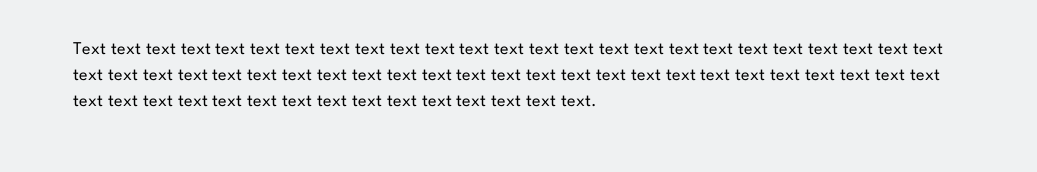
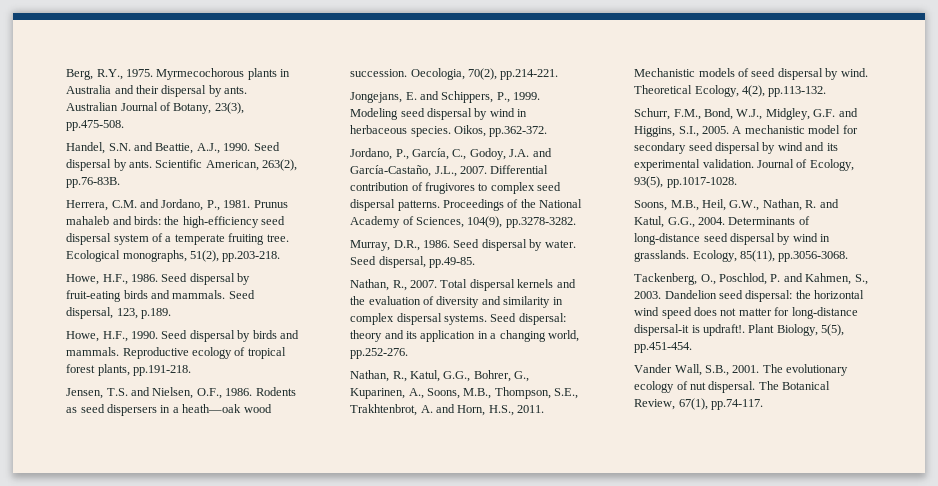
[73,42,943,55] [73,69,940,81] [73,95,598,107] Text text text text text text text text text text text text text text text text text text text text text text text text text text text text text text text text text text text text text text text text text text text text text text text text text text text text text text text text text text text text text text text text text. -> [66,68,291,80] [66,85,248,97] [66,102,244,114] [66,120,125,131] [66,142,280,154] [66,159,298,171] [66,177,121,188] [66,199,288,211] [66,216,286,228] [66,233,289,245] [66,250,281,262] [66,273,251,285] [66,290,255,302] [66,307,172,319] [66,330,299,342] [66,347,286,359] [66,364,192,376] [66,387,296,399] [66,404,272,416] [350,68,559,80] [350,91,541,103] [350,108,528,120] [350,125,548,137] [350,148,552,160] [350,165,549,177] [350,182,562,194] [350,199,583,211] [350,216,576,228] [350,239,576,251] [350,256,476,268] [350,279,576,291] [350,296,563,308] [350,313,566,325] [350,330,579,342] [350,348,409,359] [350,370,530,382] [350,387,579,399] [350,404,545,416] [634,68,868,80] [634,85,827,97] [634,108,858,120] [634,125,858,137] [634,142,838,154] [634,159,854,171] [634,176,737,188] [634,199,839,211] [634,216,810,228] [634,233,831,245] [634,250,849,262] [634,273,868,285] [634,290,865,302] [634,307,858,319] [634,324,845,336] [634,342,693,353] [634,364,849,376] [634,381,831,393] [634,398,764,410] Berg, R.Y., 1975. Myrmecochorous plants in Australia and their dispersal by ants. Australian Journal of Botany, 23(3), pp.475-508. // Handel, S.N. and Beattie, A.J., 1990. Seed dispersal by ants. Scientific American, 263(2), pp.76-83B. // Herrera, C.M. and Jordano, P., 1981. Prunus mahaleb and birds: the high‐efficiency seed dispersal system of a temperate fruiting tree. Ecological monographs, 51(2), pp.203-218. // Howe, H.F., 1986. Seed dispersal by fruit-eating birds and mammals. Seed dispersal, 123, p.189. // Howe, H.F., 1990. Seed dispersal by birds and mammals. Reproductive ecology of tropical forest plants, pp.191-218. // Jensen, T.S. and Nielsen, O.F., 1986. Rodents as seed dispersers in a heath—oak wood succession. Oecologia, 70(2), pp.214-221. // Jongejans, E. and Schippers, P., 1999. Modeling seed dispersal by wind in herbaceous species. Oikos, pp.362-372. // Jordano, P., García, C., Godoy, J.A. and García-Castaño, J.L., 2007. Differential contribution of frugivores to complex seed dispersal patterns. Proceedings of the National Academy of Sciences, 104(9), pp.3278-3282. // Murray, D.R., 1986. Seed dispersal by water. Seed dispersal, pp.49-85. // Nathan, R., 2007. Total dispersal kernels and the evaluation of diversity and similarity in complex dispersal systems. Seed dispersal: theory and its application in a changing world, pp.252-276. // Nathan, R., Katul, G.G., Bohrer, G., Kuparinen, A., Soons, M.B., Thompson, S.E., Trakhtenbrot, A. and Horn, H.S., 2011. Mechanistic models of seed dispersal by wind. Theoretical Ecology, 4(2), pp.113-132. // Schurr, F.M., Bond, W.J., Midgley, G.F. and Higgins, S.I., 2005. A mechanistic model for secondary seed dispersal by wind and its experimental validation. Journal of Ecology, 93(5), pp.1017-1028. // Soons, M.B., Heil, G.W., Nathan, R. and Katul, G.G., 2004. Determinants of long‐distance seed dispersal by wind in grasslands. Ecology, 85(11), pp.3056-3068. // Tackenberg, O., Poschlod, P. and Kahmen, S., 2003. Dandelion seed dispersal: the horizontal wind speed does not matter for long‐distance dispersal‐it is updraft!. Plant Biology, 5(5), pp.451-454. // Vander Wall, S.B., 2001. The evolutionary ecology of nut dispersal. The Botanical Review, 67(1), pp.74-117.

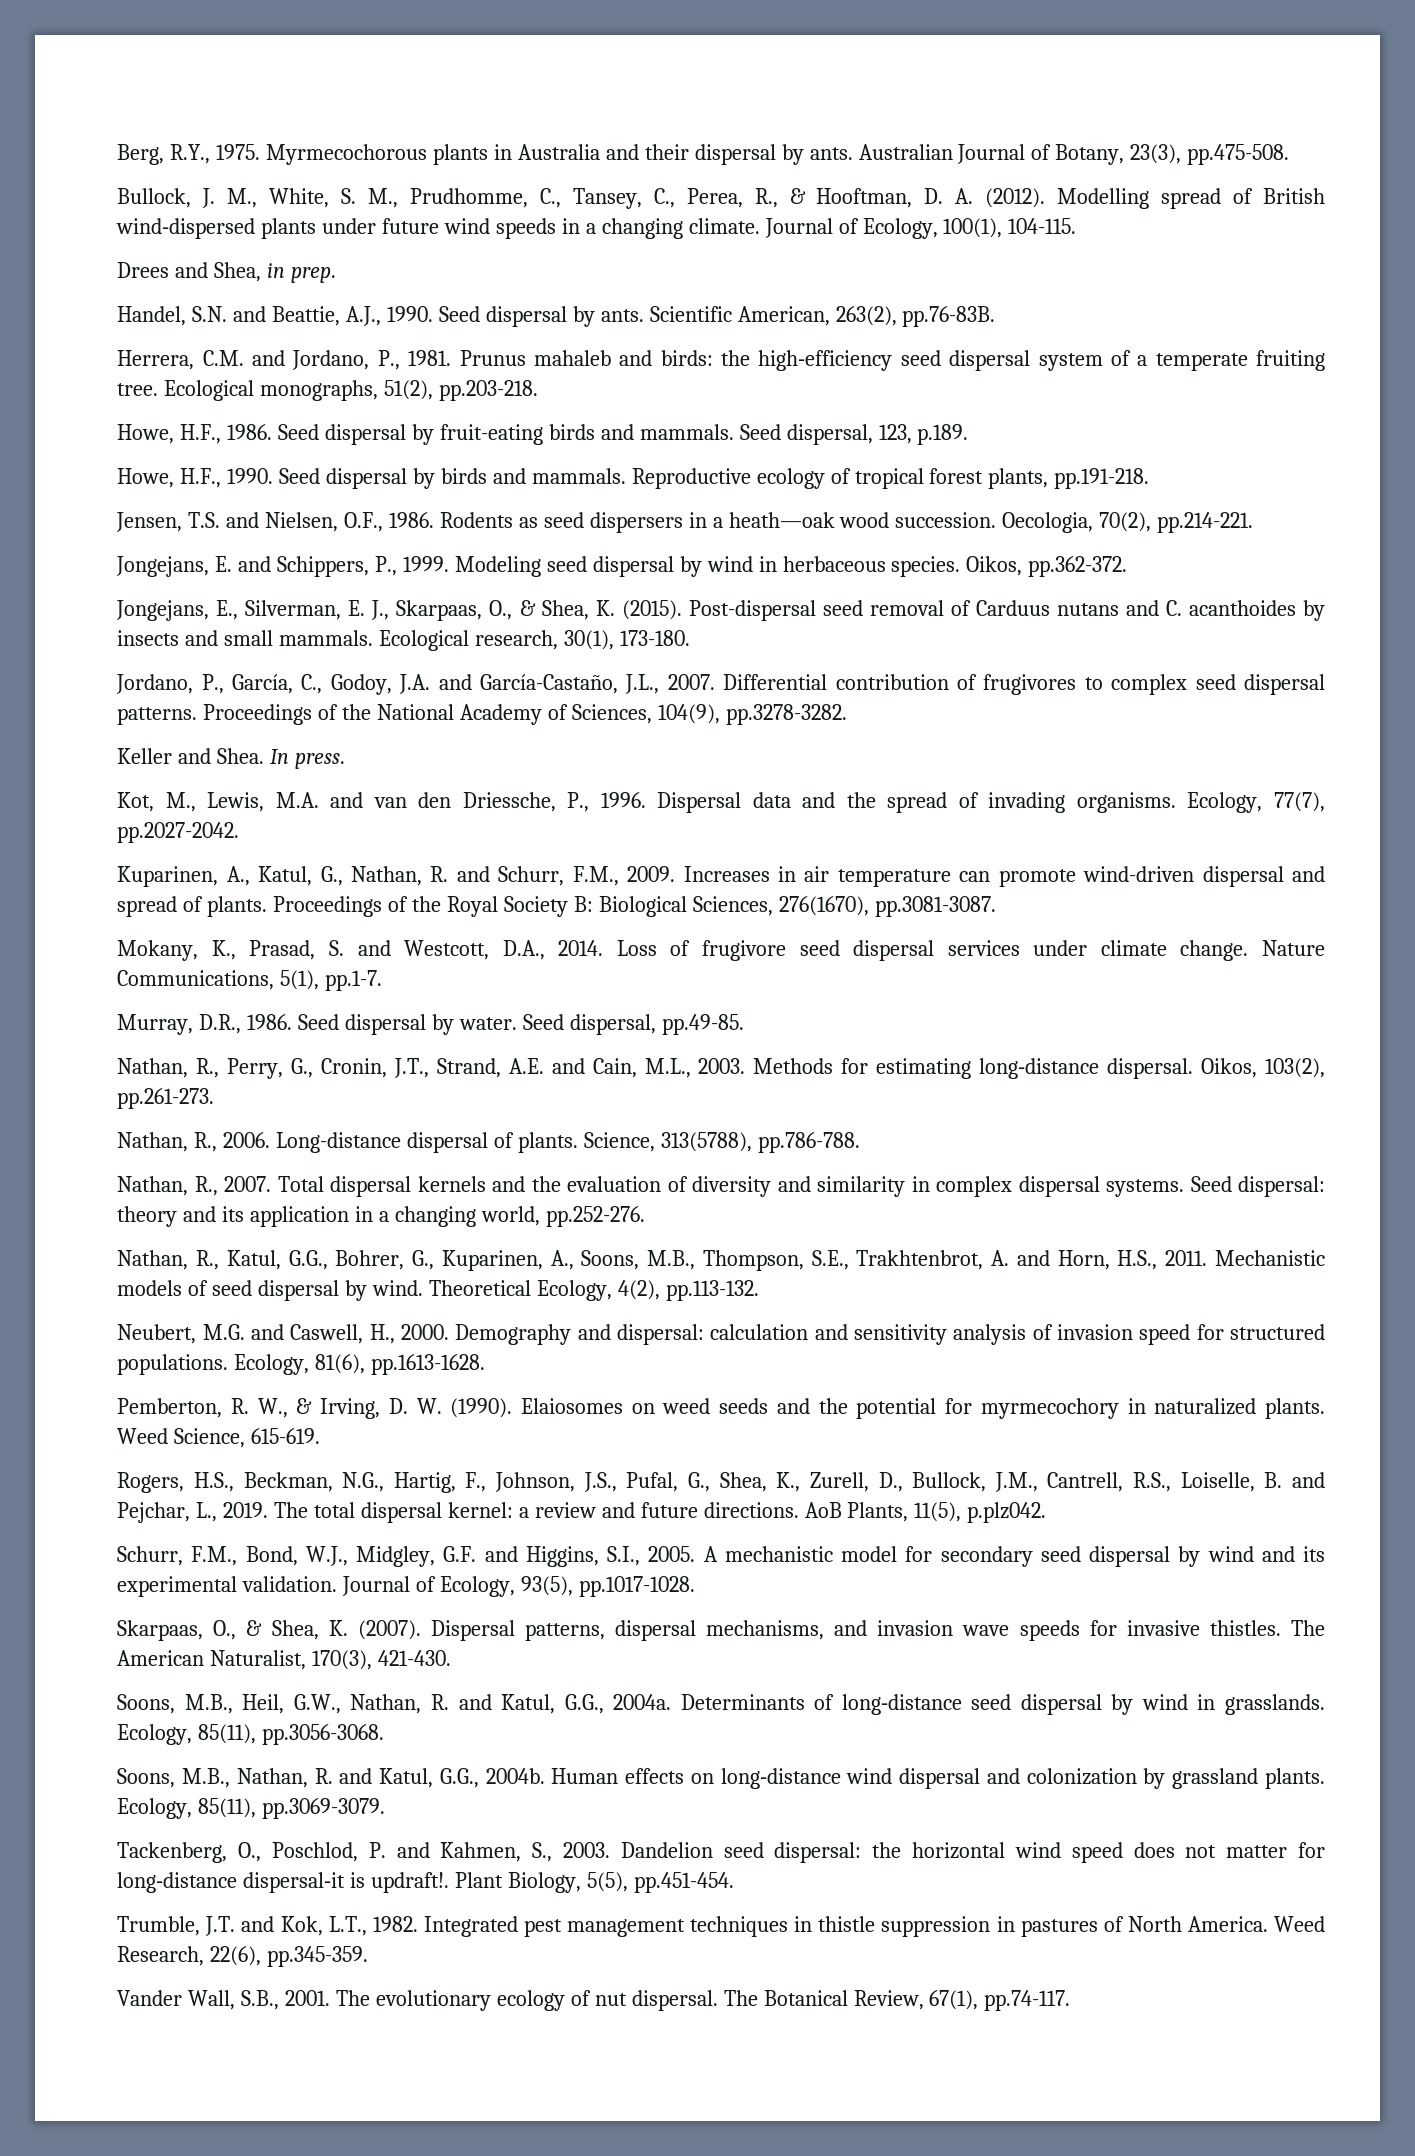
(125, 125) none -> [117,188,1325,209] [116,218,1077,239] [117,262,336,283] // Bullock, J. M., White, S. M., Prudhomme, C., Tansey, C., Perea, R., & Hooftman, D. A. (2012). Modelling spread of British wind‐dispersed plants under future wind speeds in a changing climate. Journal of Ecology, 100(1), 104-115. // Drees and Shea, in prep.
(548, 131) none -> [116,600,1325,621] [117,630,690,651] // Jongejans, E., Silverman, E. J., Skarpaas, O., & Shea, K. (2015). Post-dispersal seed removal of Carduus nutans and C. acanthoides by insects and small mammals. Ecological research, 30(1), 173-180.
(576, 222) none -> [117,748,345,769] [117,792,1325,813] [117,822,240,843] [117,866,1325,887] [117,896,996,917] [117,940,1325,961] [117,970,383,991] // Keller and Shea. In press. // Kot, M., Lewis, M.A. and van den Driessche, P., 1996. Dispersal data and the spread of invading organisms. Ecology, 77(7), pp.2027-2042. // Kuparinen, A., Katul, G., Nathan, R. and Schurr, F.M., 2009. Increases in air temperature can promote wind-driven dispersal and spread of plants. Proceedings of the Royal Society B: Biological Sciences, 276(1670), pp.3081-3087. // Mokany, K., Prasad, S. and Westcott, D.A., 2014. Loss of frugivore seed dispersal services under climate change. Nature Communications, 5(1), pp.1-7.
(476, 262) none -> [117,1058,1325,1079] [117,1088,215,1109] [117,1132,860,1153] // Nathan, R., Perry, G., Cronin, J.T., Strand, A.E. and Cain, M.L., 2003. Methods for estimating long‐distance dispersal. Oikos, 103(2), pp.261-273. // Nathan, R., 2006. Long-distance dispersal of plants. Science, 313(5788), pp.786-788.
(827, 91) none -> [117,1324,1326,1345] [117,1354,486,1375] [117,1398,1325,1419] [117,1428,321,1448] [117,1472,1326,1493] [117,1502,1047,1523] // Neubert, M.G. and Caswell, H., 2000. Demography and dispersal: calculation and sensitivity analysis of invasion speed for structured populations. Ecology, 81(6), pp.1613-1628. // Pemberton, R. W., & Irving, D. W. (1990). Elaiosomes on weed seeds and the potential for myrmecochory in naturalized plants. Weed Science, 615-619. // Rogers, H.S., Beckman, N.G., Hartig, F., Johnson, J.S., Pufal, G., Shea, K., Zurell, D., Bullock, J.M., Cantrell, R.S., Loiselle, B. and Pejchar, L., 2019. The total dispersal kernel: a review and future directions. AoB Plants, 11(5), p.plz042.
(737, 182) none -> [117,1620,1326,1641] [117,1650,452,1670] // Skarpaas, O., & Shea, K. (2007). Dispersal patterns, dispersal mechanisms, and invasion wave speeds for invasive thistles. The American Naturalist, 170(3), 421-430.
[698,217,726,225] 2004. -> [613,1694,672,1710] 2004a.
(849, 256) none -> [117,1768,1325,1789] [117,1798,386,1819] // Soons, M.B., Nathan, R. and Katul, G.G., 2004b. Human effects on long‐distance wind dispersal and colonization by grassland plants. Ecology, 85(11), pp.3069-3079.
(693, 347) none -> [117,1916,1325,1937] [117,1946,369,1967] // Trumble, J.T. and Kok, L.T., 1982. Integrated pest management techniques in thistle suppression in pastures of North America. Weed Research, 22(6), pp.345-359.

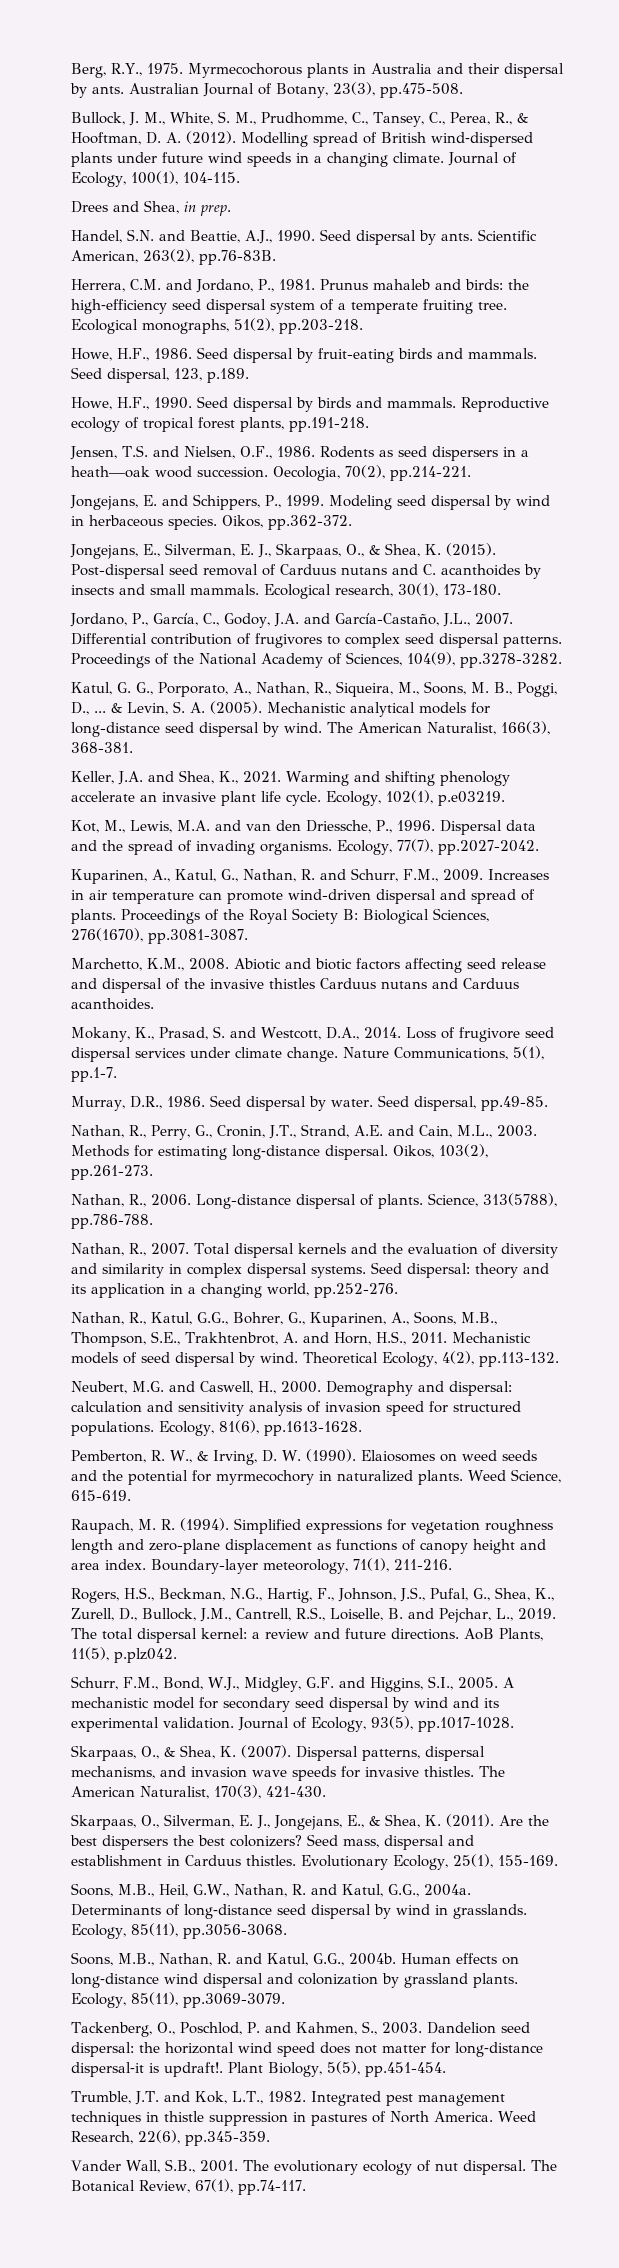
[117,748,345,769] Keller and Shea. In press. -> [71,681,558,697] [71,701,491,717] [71,721,551,737] [71,742,134,753] [71,770,511,786] [71,790,506,806] Katul, G. G., Porporato, A., Nathan, R., Siqueira, M., Soons, M. B., Poggi, D., ... & Levin, S. A. (2005). Mechanistic analytical models for long-distance seed dispersal by wind. The American Naturalist, 166(3), 368-381. // Keller, J.A. and Shea, K., 2021. Warming and shifting phenology accelerate an invasive plant life cycle. Ecology, 102(1), p.e03219.
(996, 906) none -> [71,958,547,973] [71,978,520,993] [71,998,155,1010] // Marchetto, K.M., 2008. Abiotic and biotic factors affecting seed release and dispersal of the invasive thistles Carduus nutans and Carduus acanthoides.
(321, 1436) none -> [71,1518,554,1534] [71,1539,547,1554] [71,1558,453,1574] // Raupach, M. R. (1994). Simplified expressions for vegetation roughness length and zero-plane displacement as functions of canopy height and area index. Boundary-layer meteorology, 71(1), 211-216.
(452, 1658) none -> [71,1814,550,1830] [70,1834,475,1850] [71,1854,559,1870] // Skarpaas, O., Silverman, E. J., Jongejans, E., & Shea, K. (2011). Are the best dispersers the best colonizers? Seed mass, dispersal and establishment in Carduus thistles. Evolutionary Ecology, 25(1), 155-169.

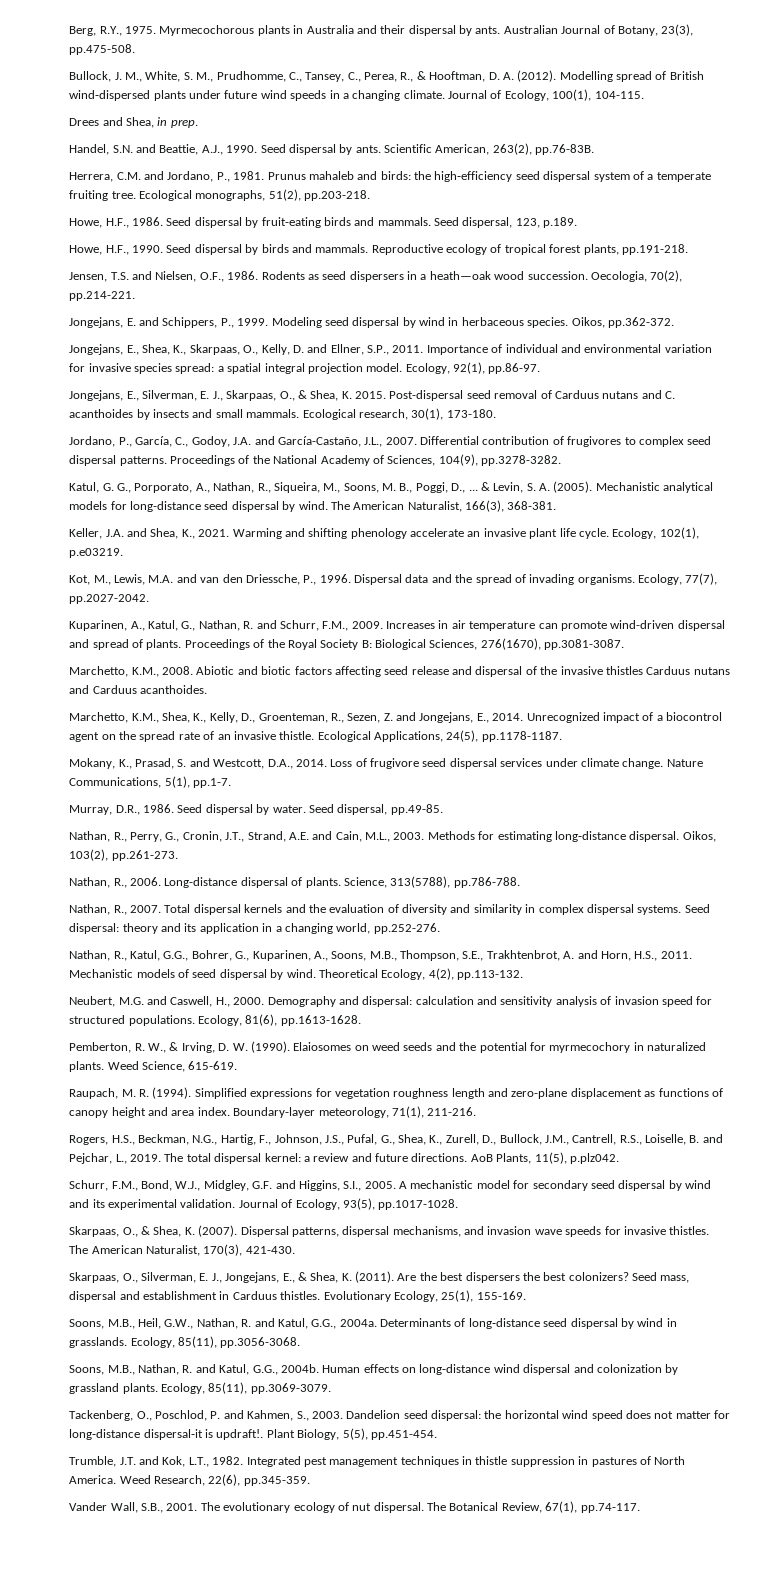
(353, 522) none -> [69,344,712,355] [69,362,541,374] // Jongejans, E., Shea, K., Skarpaas, O., Kelly, D. and Ellner, S.P., 2011. Importance of individual and environmental variation for invasive species spread: a spatial integral projection model. Ecology, 92(1), pp.86-97.
[446,543,497,556] (2015). -> [355,391,387,399] 2015.
(155, 1004) none -> [69,712,723,723] [69,730,562,742] // Marchetto, K.M., Shea, K., Kelly, D., Groenteman, R., Sezen, Z. and Jongejans, E., 2014. Unrecognized impact of a biocontrol agent on the spread rate of an invasive thistle. Ecological Applications, 24(5), pp.1178-1187.

